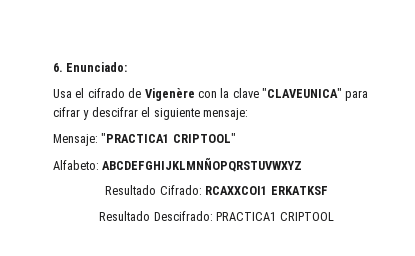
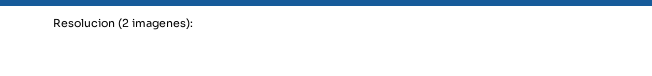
[53,62,128,72] [53,88,369,101] [53,107,248,120] [53,133,236,146] [53,157,303,172] [105,185,328,195] [99,211,334,221] 6. Enunciado: // Usa el cifrado de Vigenère con la clave "CLAVEUNICA" para cifrar y descifrar el siguiente mensaje: // Mensaje: "PRACTICA1 CRIPTOOL" // Alfabeto: ABCDEFGHIJKLMNÑOPQRSTUVWXYZ // Resultado Cifrado: RCAXXCOI1 ERKATKSF // Resultado Descifrado: PRACTICA1 CRIPTOOL -> [53,18,193,30] Resolucion (2 imagenes):

